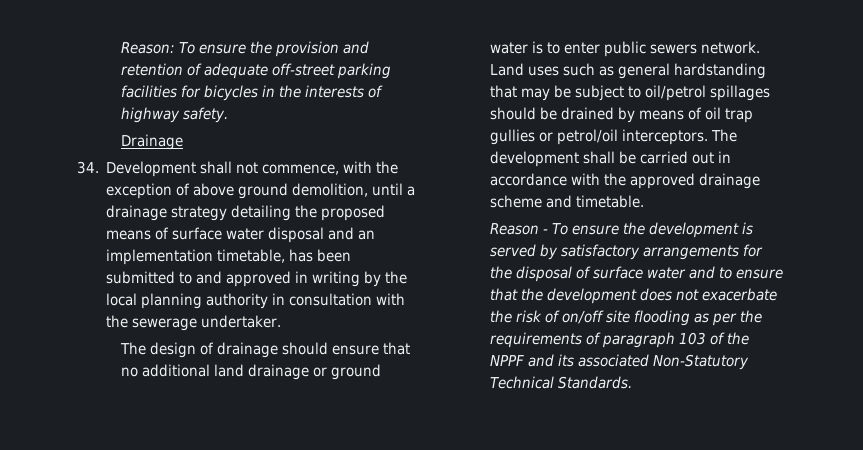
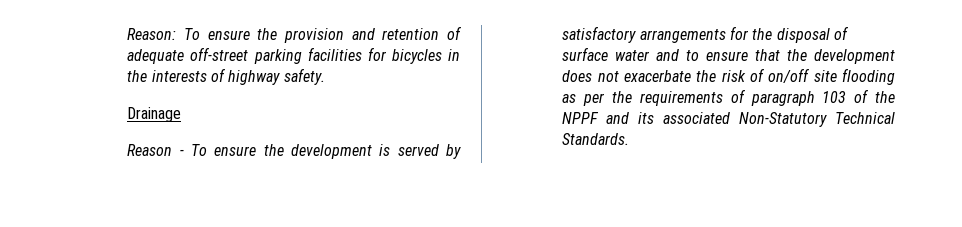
[77,161,399,177] [106,183,416,199] [106,205,386,221] [106,227,376,243] [106,249,352,265] [106,271,408,287] [106,293,406,309] [106,315,282,331] [119,342,410,358] [120,364,381,380] [489,41,760,57] [489,63,766,79] [489,85,770,101] [489,107,753,123] [489,129,737,145] [489,151,731,167] [489,173,760,189] [489,195,644,208] // 34. Development shall not commence, with the exception of above ground demolition, until a drainage strategy detailing the proposed means of surface water disposal and an implementation timetable, has been submitted to and approved in writing by the local planning authority in consultation with the sewerage undertaker. // The design of drainage should ensure that no additional land drainage or ground water is to enter public sewers network. Land uses such as general hardstanding that may be subject to oil/petrol spillages should be drained by means of oil trap gullies or petrol/oil interceptors. The development shall be carried out in accordance with the approved drainage scheme and timetable. -> (182, 114) none

